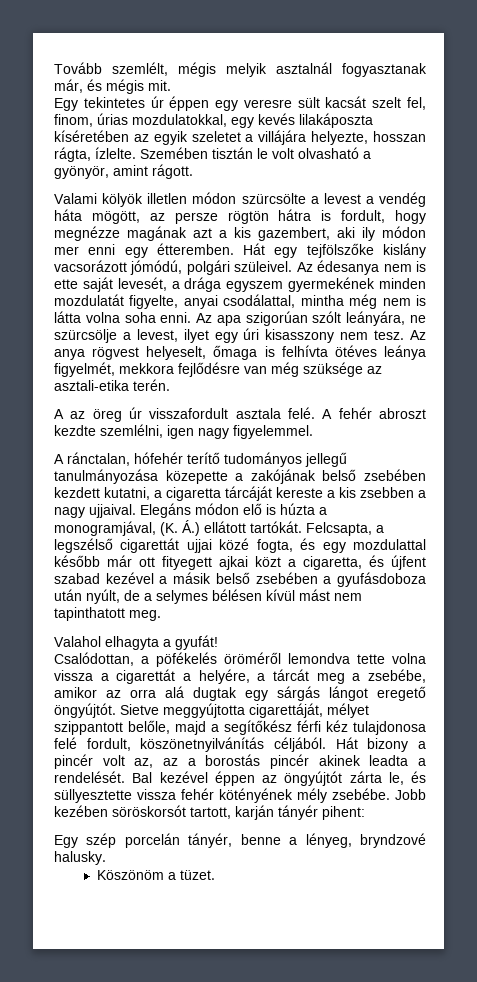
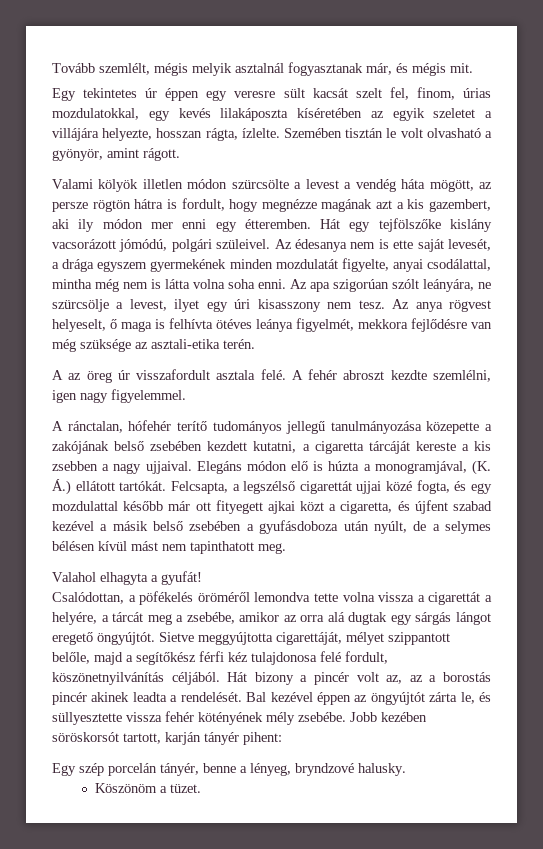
[213,345,258,360] őmaga -> [110,319,152,332] ő maga

